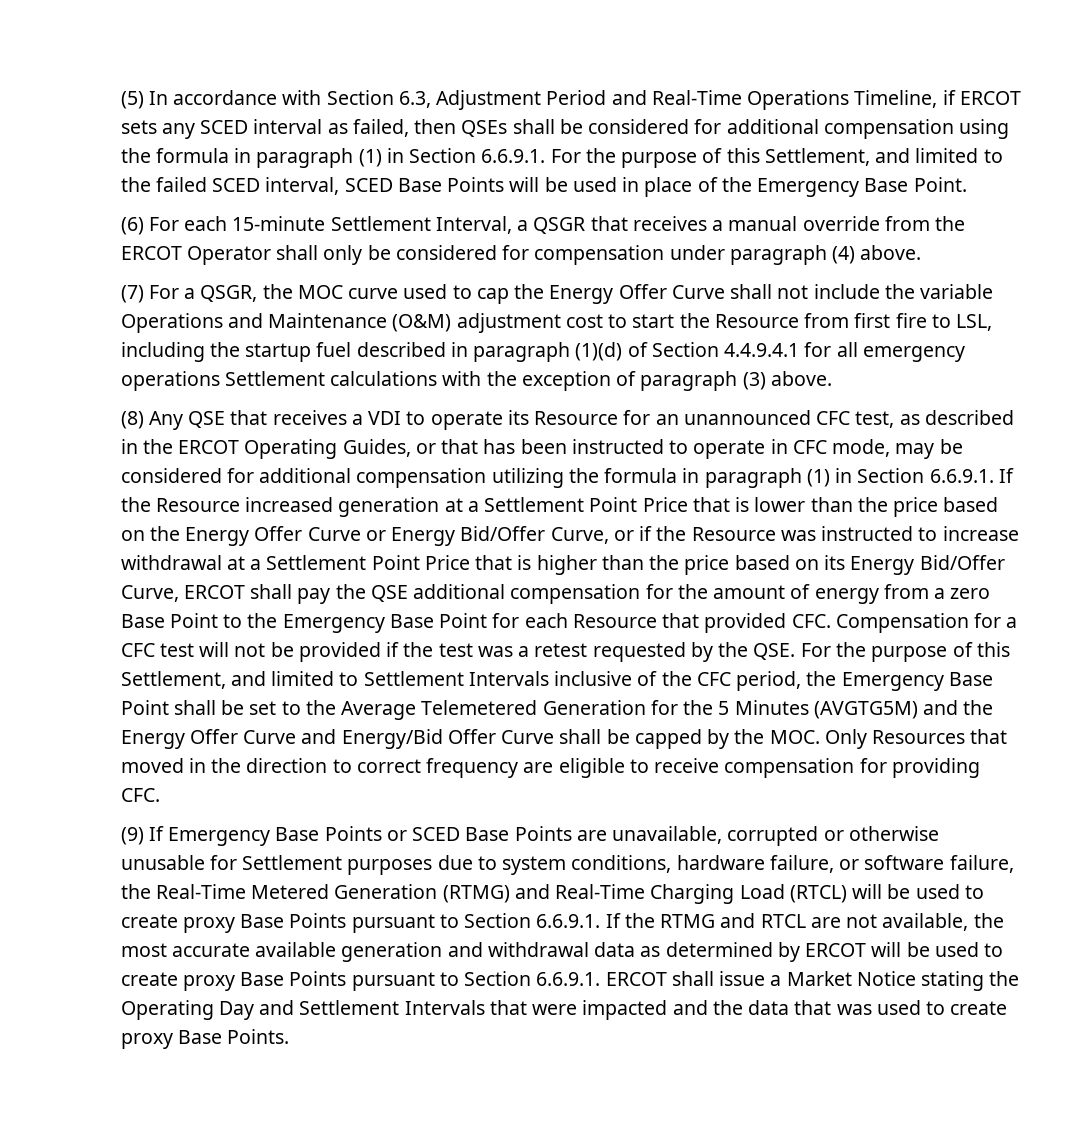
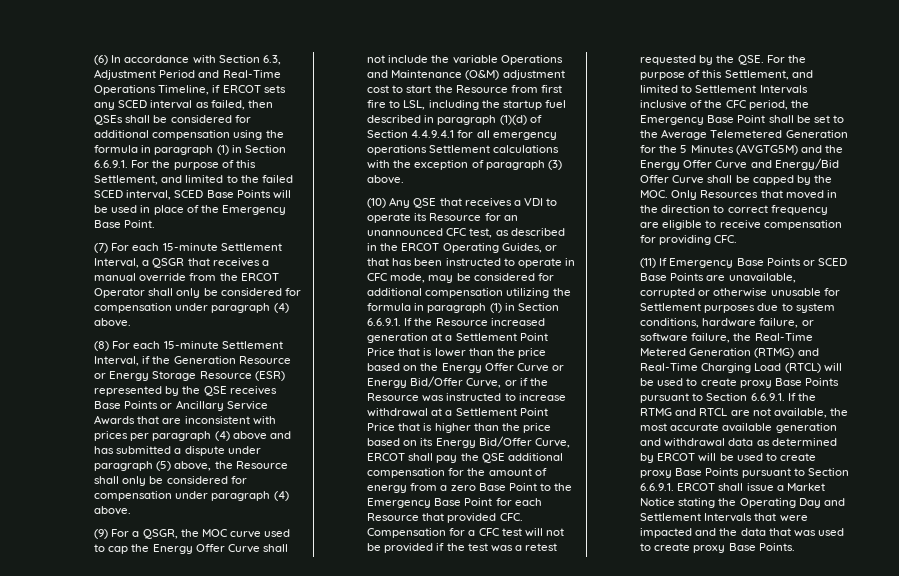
[120,91,144,109] (5) -> [94,55,109,65] (6)
[120,217,144,235] (6) -> [94,243,109,253] (7)
[120,285,144,303] (7) -> [94,341,283,351] [94,356,291,366] [94,371,285,381] [94,386,277,396] [94,400,268,411] [94,415,276,425] [94,431,291,441] [94,446,261,456] [94,461,288,471] [94,476,247,486] [94,491,289,501] [94,506,132,515] [94,529,109,539] (8) For each 15-minute Settlement Interval, if the Generation Resource or Energy Storage Resource (ESR) represented by the QSE receives Base Points or Ancillary Service Awards that are inconsistent with prices per paragraph (4) above and has submitted a dispute under paragraph (5) above, the Resource shall only be considered for compensation under paragraph (4) above. // (9)
[120,411,144,429] (8) -> [367,198,387,208] (10)
[120,827,144,845] (9) -> [640,258,657,268] (11)

